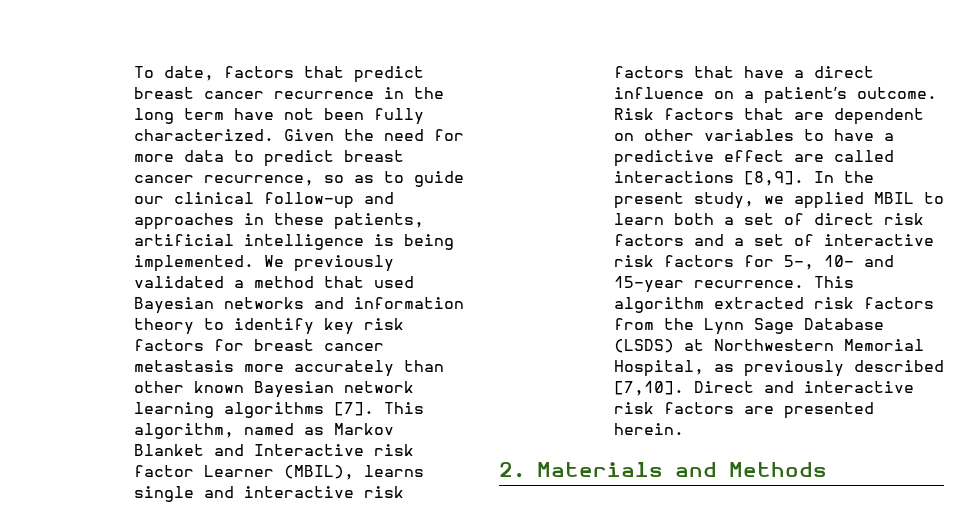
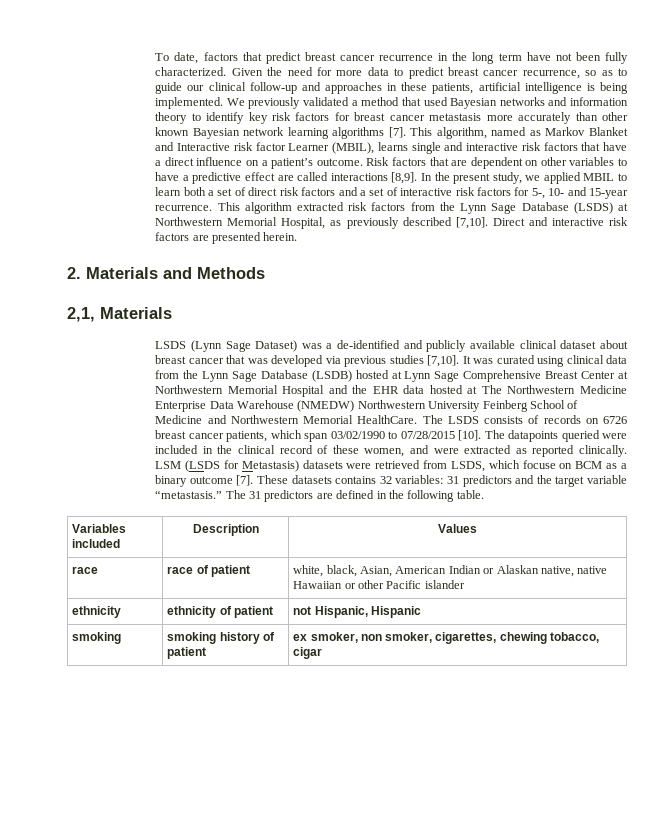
(827, 469) none -> [67,307,172,322] [155,340,629,352] [155,355,628,367] [155,370,629,382] [155,385,628,397] [155,400,579,412] [155,415,627,424] [155,430,627,442] [155,445,628,457] [155,460,627,472] [155,475,628,487] [155,490,484,502] [72,524,127,533] [72,539,121,548] [192,524,259,536] [438,524,477,533] [72,566,99,574] [167,565,250,577] [293,565,608,577] [293,580,465,589] [72,606,122,618] [167,606,273,618] [293,606,421,618] [72,632,122,644] [167,632,275,644] [167,647,207,659] [293,632,599,644] [293,647,323,659] // 2,1, Materials // LSDS (Lynn Sage Dataset) was a de-identified and publicly available clinical dataset about breast cancer that was developed via previous studies [7,10]. It was curated using clinical data from the Lynn Sage Database (LSDB) hosted at Lynn Sage Comprehensive Breast Center at Northwestern Memorial Hospital and the EHR data hosted at The Northwestern Medicine Enterprise Data Warehouse (NMEDW) Northwestern University Feinberg School of Medicine and Northwestern Memorial HealthCare. The LSDS consists of records on 6726 breast cancer patients, which span 03/02/1990 to 07/28/2015 [10]. The datapoints queried were included in the clinical record of these women, and were extracted as reported clinically. LSM (LSDS for Metastasis) datasets were retrieved from LSDS, which focuse on BCM as a binary outcome [7]. These datasets contains 32 variables: 31 predictors and the target variable “metastasis.” The 31 predictors are defined in the following table. // Variables included | Description | Values // race | race of patient | white, black, Asian, American Indian or Alaskan native, native Hawaiian or other Pacific islander // ethnicity | ethnicity of patient | not Hispanic, Hispanic // smoking | smoking history of patient | ex smoker, non smoker, cigarettes, chewing tobacco, cigar

